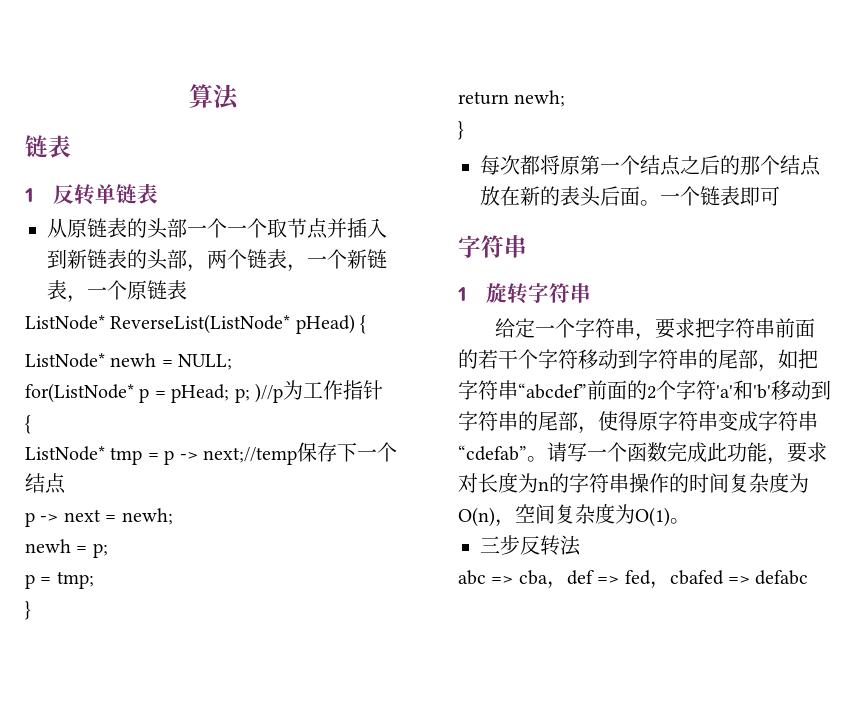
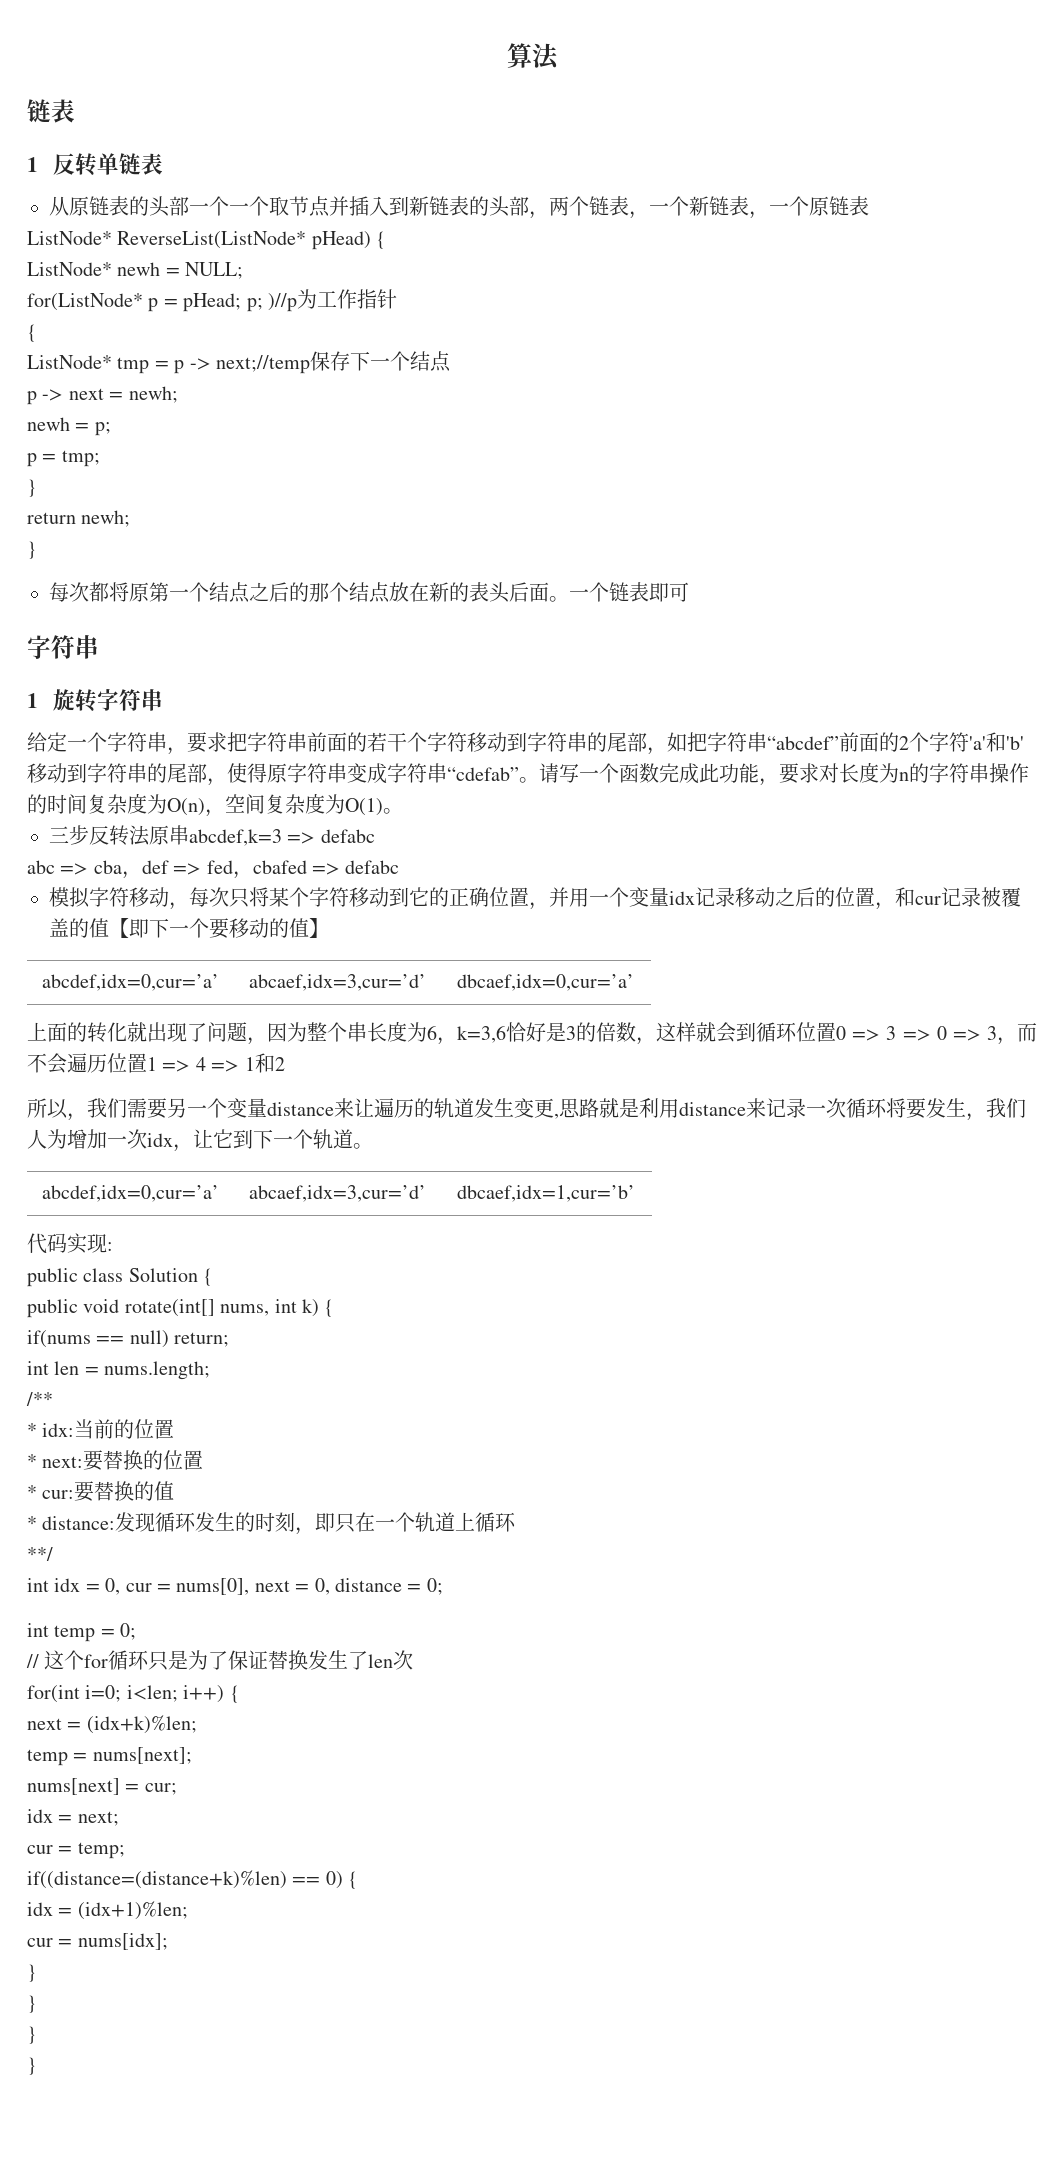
(581, 545) none -> [149,825,375,846] 原串abcdef,k=3 => defabc
(809, 577) none -> [49,887,1021,910] [49,918,329,939] [41,974,219,991] [248,974,426,991] [456,974,634,991] [27,1021,1037,1045] [27,1053,285,1074] [27,1098,1026,1121] [27,1129,373,1152] [41,1185,219,1202] [248,1185,426,1202] [456,1185,635,1202] [27,1233,113,1254] [27,1268,214,1287] [27,1299,335,1318] [27,1330,230,1348] [27,1361,211,1380] [26,1392,53,1406] [27,1419,175,1439] [27,1450,204,1471] [27,1481,175,1502] [27,1512,517,1535] [27,1547,53,1561] [27,1578,443,1595] [27,1623,137,1642] [26,1650,414,1671] [27,1685,240,1703] [27,1715,197,1734] [27,1747,192,1766] [27,1778,177,1795] [27,1809,119,1826] [27,1842,125,1859] [27,1870,359,1889] [27,1901,188,1920] [27,1933,168,1950] [27,1964,37,1982] [27,1995,37,2013] [27,2026,37,2044] [27,2057,37,2075] // 模拟字符移动，每次只将某个字符移动到它的正确位置，并用一个变量idx记录移动之后的位置，和cur记录被覆盖的值【即下一个要移动的值】 // abcdef,idx=0,cur=’a’ | abcaef,idx=3,cur=’d’ | dbcaef,idx=0,cur=’a’ // 上面的转化就出现了问题，因为整个串长度为6，k=3,6恰好是3的倍数，这样就会到循环位置0 => 3 => 0 => 3，而不会遍历位置1 => 4 => 1和2 // 所以，我们需要另一个变量distance来让遍历的轨道发生变更,思路就是利用distance来记录一次循环将要发生，我们人为增加一次idx，让它到下一个轨道。 // abcdef,idx=0,cur=’a’ | abcaef,idx=3,cur=’d’ | dbcaef,idx=1,cur=’b’ // 代码实现: // public class Solution { // public void rotate(int[] nums, int k) { // if(nums == null) return; // int len = nums.length; // /** // * idx:当前的位置 // * next:要替换的位置 // * cur:要替换的值 // * distance:发现循环发生的时刻，即只在一个轨道上循环 // **/ // int idx = 0, cur = nums[0], next = 0, distance = 0; // int temp = 0; // // 这个for循环只是为了保证替换发生了len次 // for(int i=0; i<len; i++) { // next = (idx+k)%len; // temp = nums[next]; // nums[next] = cur; // idx = next; // cur = temp; // if((distance=(distance+k)%len) == 0) { // idx = (idx+1)%len; // cur = nums[idx]; // } // } // } // }

